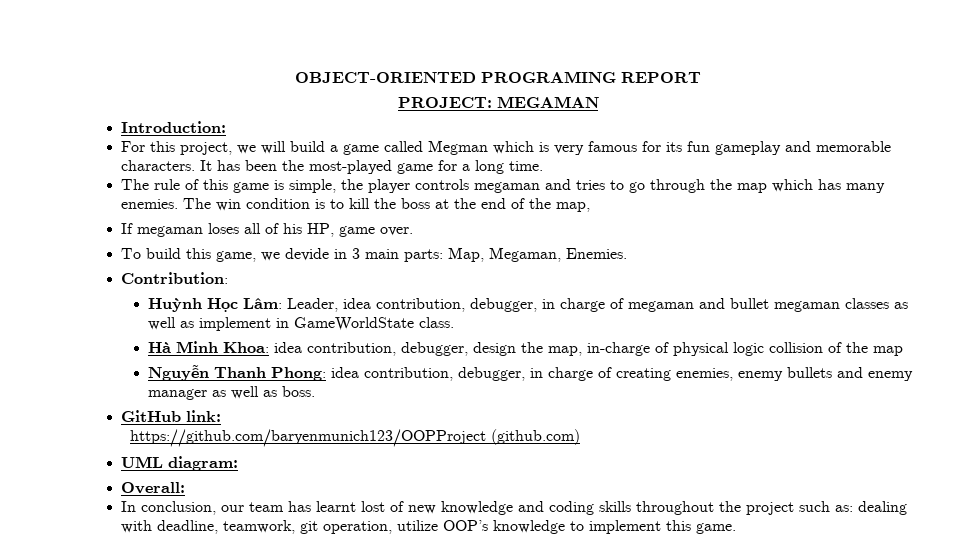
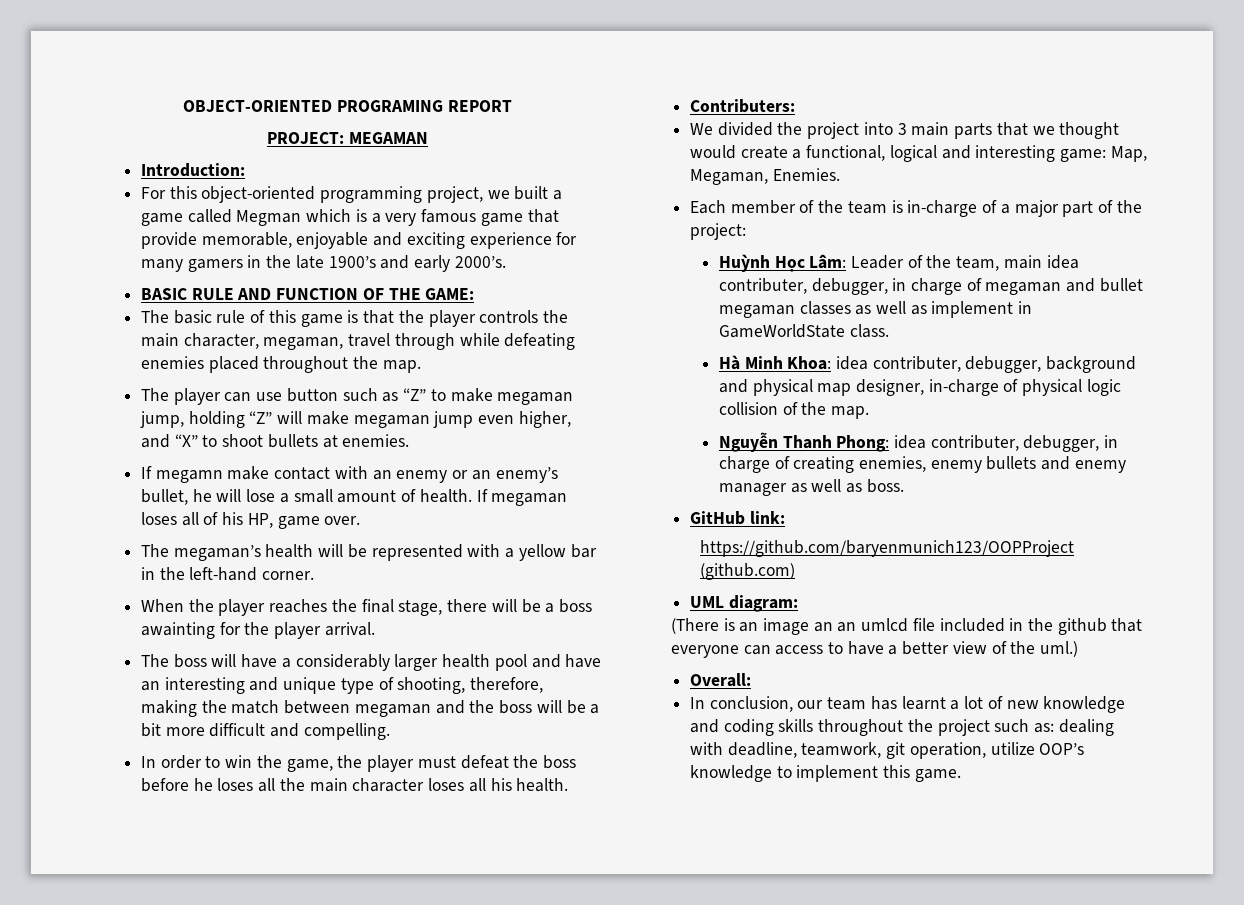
[180,141,326,155] project, we will build -> [201,186,549,203] object-oriented programming project, we built
(550, 147) none -> [371,213,381,223] a
[642,141,892,155] [121,160,544,174] [121,179,150,190] for its fun gameplay and memorable characters. It has been the most-played game for a long time. // The -> [480,209,559,226] [141,232,578,249] [141,255,506,272] [141,288,475,300] [141,310,212,324] game that provide memorable, enjoyable and exciting experience for many gamers in the late 1900’s and early 2000’s. // BASIC RULE AND FUNCTION OF THE GAME: // The basic
[289,179,337,193] simple, -> [363,310,395,324] that
[474,179,886,193] [121,198,591,212] megaman and tries to go through the map which has many enemies. The win condition is to kill the boss at the end of the map, // -> [543,310,569,323] [141,333,576,350] [141,356,421,373] [141,388,574,405] [140,411,571,428] [141,434,410,448] [141,466,558,483] [141,489,472,505] the main character, megaman, travel through while defeating enemies placed throughout the map. // The player can use button such as “Z” to make megaman jump, holding “Z” will make megaman jump even higher, and “X” to shoot bullets at enemies. // If megamn make contact with an enemy or an enemy’s bullet, he will lose a small amount of health.
[121,247,628,262] [121,272,229,284] [147,297,465,312] To build this game, we devide in 3 main parts: Map, Megaman, Enemies. // Contribution: // Huỳnh Học Lâm: Leader, idea contribution, -> [141,544,597,561] [141,567,315,581] [141,599,593,616] [141,622,375,639] [141,654,602,671] [141,677,544,694] [141,700,600,717] [141,723,390,740] [141,755,577,772] [141,778,569,792] [690,99,796,113] [690,122,1120,139] [690,145,1147,162] [690,168,840,185] [690,200,1142,217] [690,223,747,240] [718,254,1079,272] [718,278,807,294] The megaman’s health will be represented with a yellow bar in the left-hand corner. // When the player reaches the final stage, there will be a boss awainting for the player arrival. // The boss will have a considerably larger health pool and have an interesting and unique type of shooting, therefore, making the match between megaman and the boss will be a bit more difficult and compelling. // In order to win the game, the player must defeat the boss before he loses all the main character loses all his health. // Contributers: // We divided the project into 3 main parts that we thought would create a functional, logical and interesting game: Map, Megaman, Enemies. // Each member of the team is in-charge of a major part of the project: // Huỳnh Học Lâm: Leader of the team, main idea contributer,
[306,342,582,356] contribution, debugger, design the map, -> [872,356,1137,373] [718,379,924,396] contributer, debugger, background and physical map designer,
[872,346,903,356] map -> [830,406,869,419] map.
[363,367,453,381] contribution, -> [930,435,1019,451] contributer,
(239, 463) none -> [670,618,1143,635] [670,641,1079,658] // (There is an image an an umlcd file included in the github that everyone can access to have a better view of the uml.)
[361,501,386,512] lost -> [950,696,984,710] a lot

